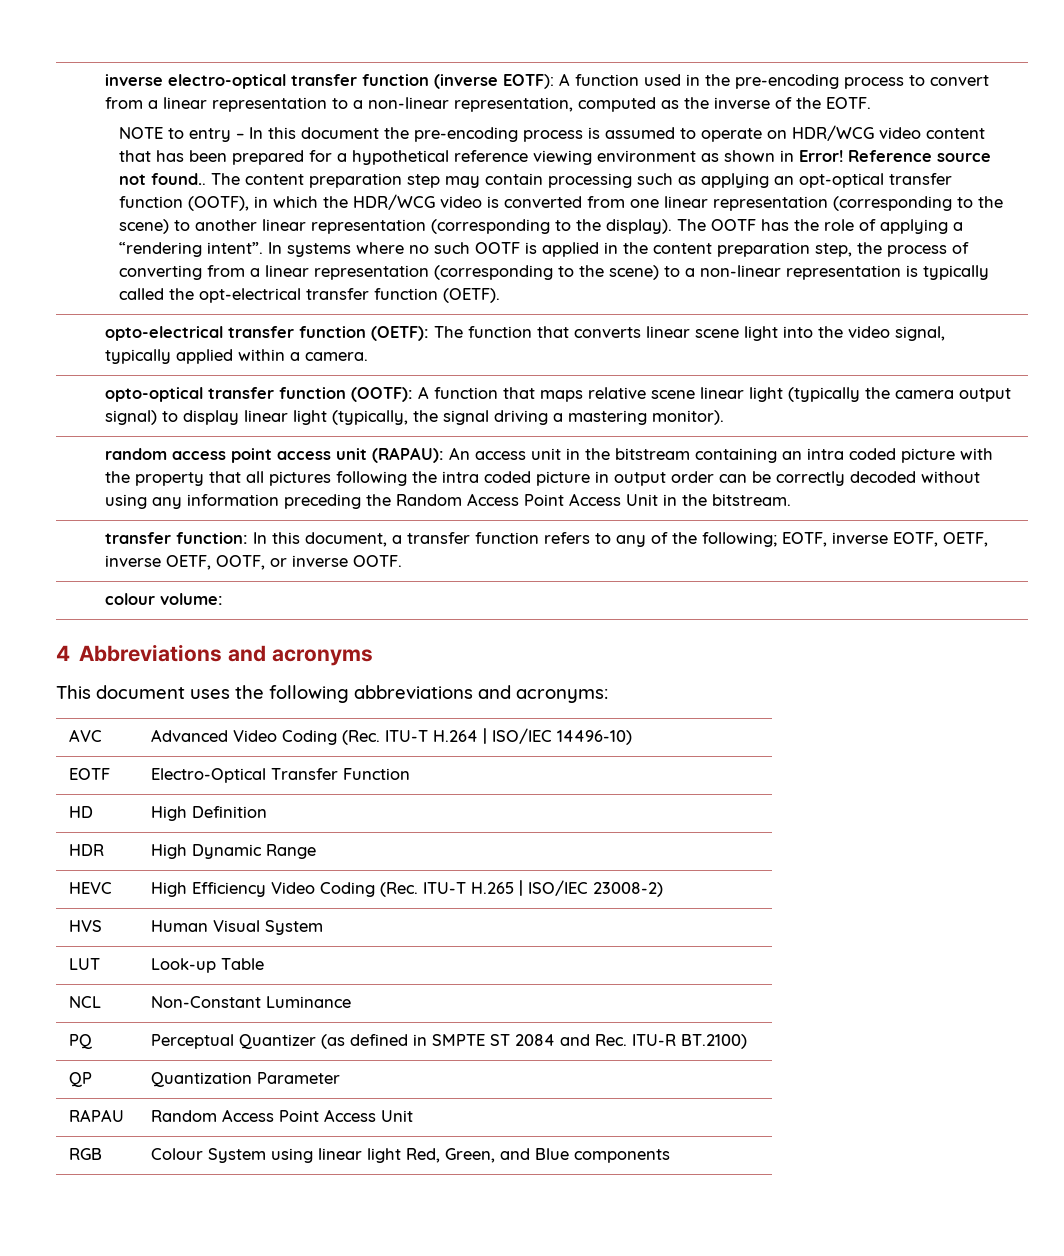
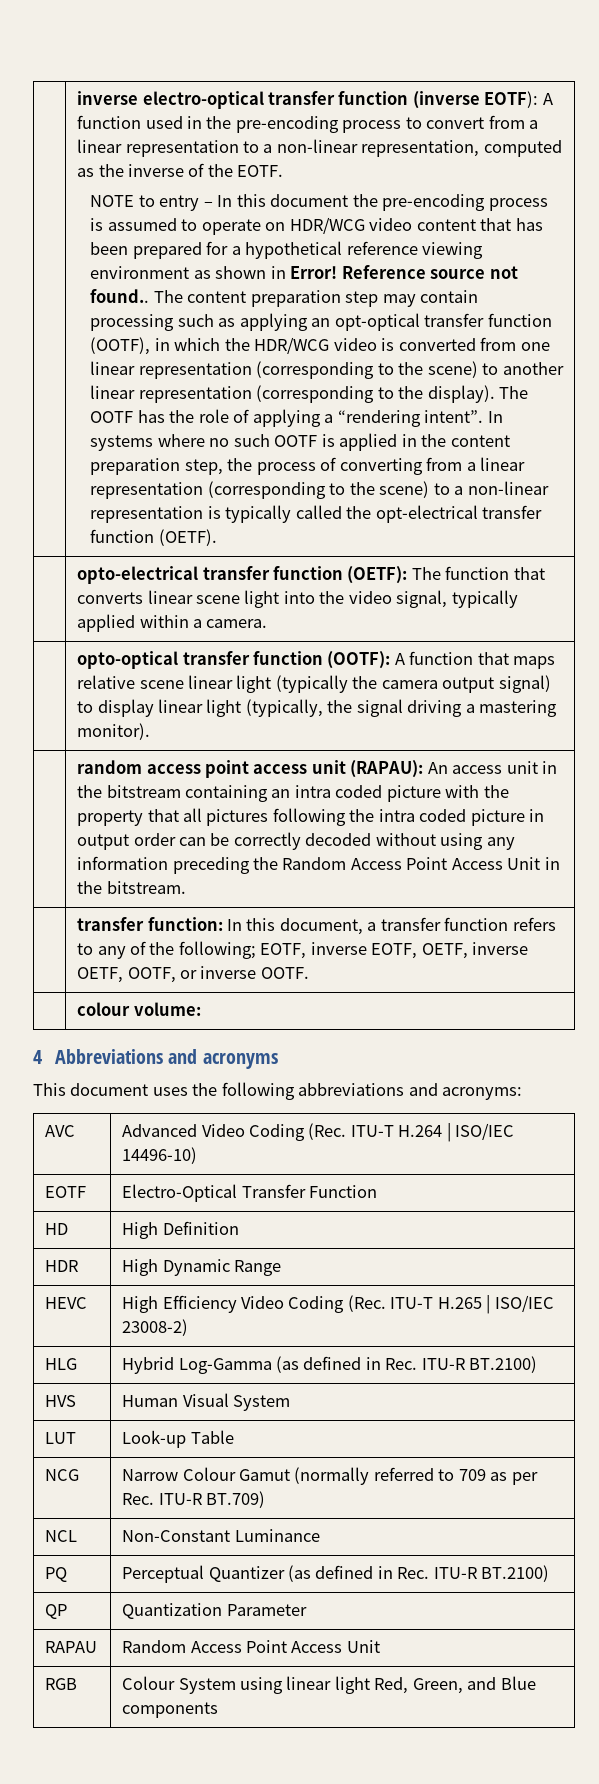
(664, 889) none -> [45,1358,78,1370] [122,1356,538,1374] // HLG | Hybrid Log-Gamma (as defined in Rec. ITU-R BT.2100)
(265, 964) none -> [45,1469,80,1481] [122,1467,538,1485] [122,1491,266,1508] // NCG | Narrow Colour Gamut (normally referred to 709 as per Rec. ITU-R BT.709)
[432,1034,591,1046] SMPTE ST 2084 and -> (393, 1572) none

